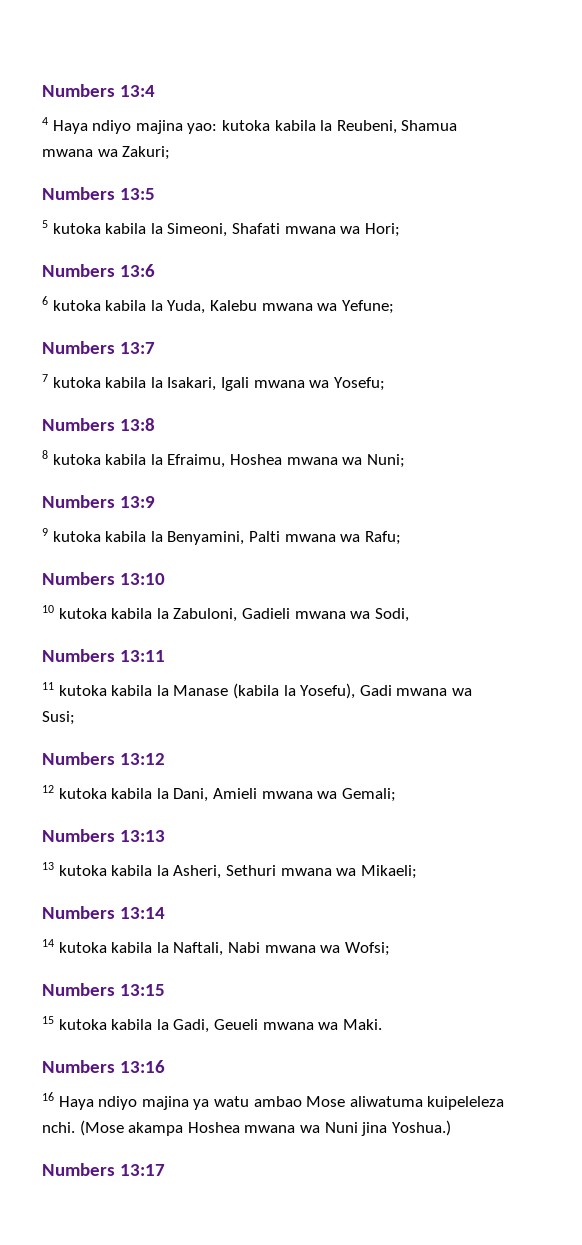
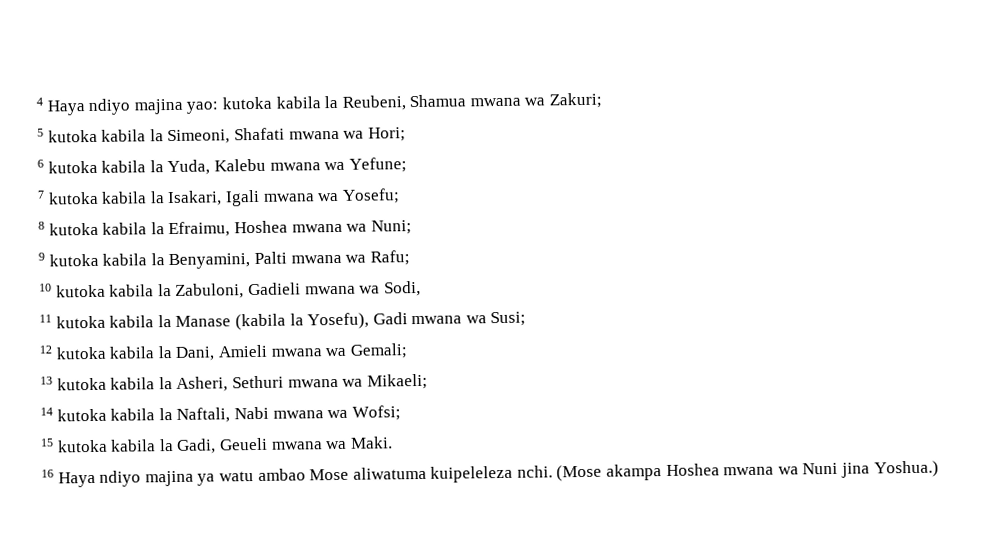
[42,84,155,97] Numbers 13:4 // -> (36, 101) none
[42,187,155,200] // Numbers 13:5 -> (603, 100) none
[42,264,155,277] // Numbers 13:6 -> (406, 134) none
[42,341,155,354] // Numbers 13:7 -> (407, 165) none
[42,418,155,431] // Numbers 13:8 -> (400, 196) none
[42,495,155,508] // Numbers 13:9 -> (412, 227) none
[42,572,165,585] // Numbers 13:10 -> (410, 258) none
[42,649,165,662] // Numbers 13:11 -> (421, 288) none
[42,752,165,765] // Numbers 13:12 -> (527, 319) none
[42,829,165,842] // Numbers 13:13 -> (407, 351) none
[42,906,165,919] // Numbers 13:14 -> (428, 381) none
[42,983,165,996] // Numbers 13:15 -> (401, 413) none
[42,1060,165,1073] // Numbers 13:16 -> (393, 442) none
[42,1163,165,1176] // Numbers 13:17 -> (939, 469) none

